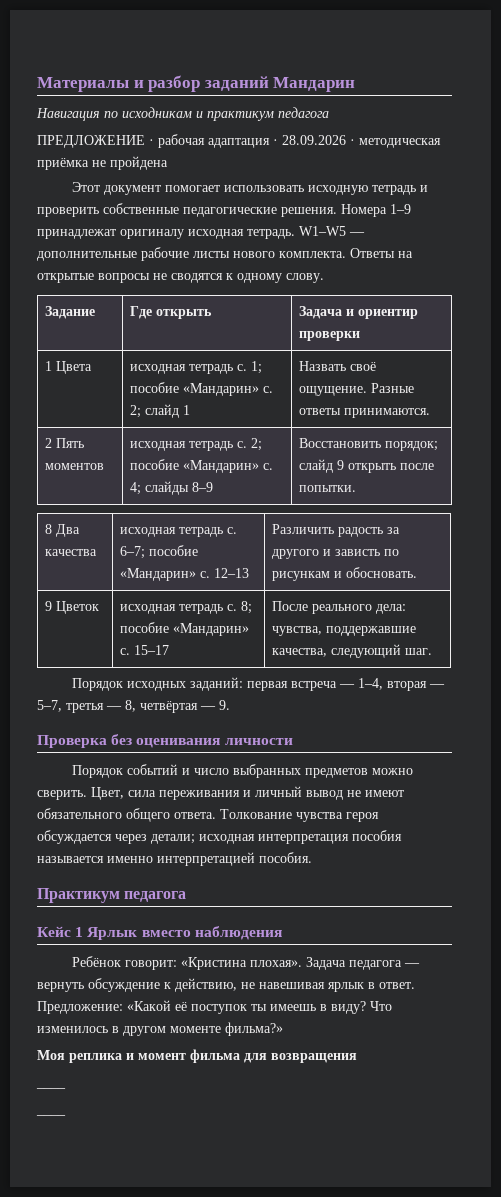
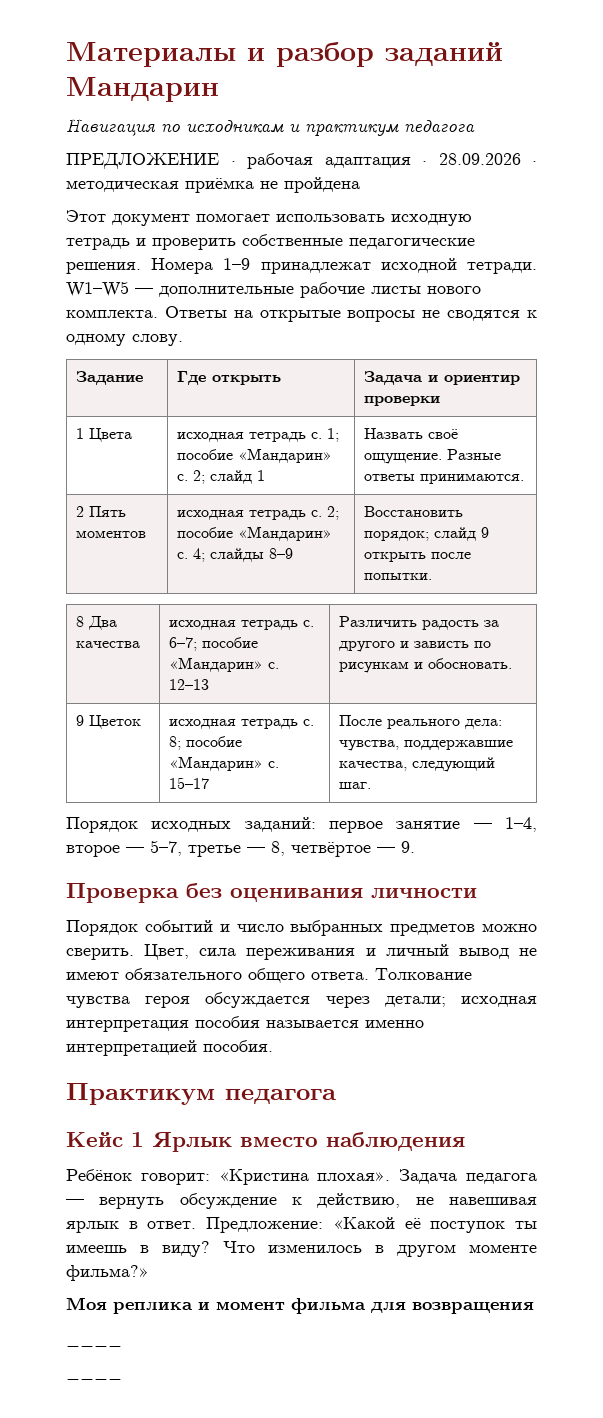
[120,229,295,239] оригиналу исходная тетрадь. -> [380,258,537,274] исходной тетради.
[247,681,338,691] первая встреча -> [329,821,461,833] первое занятие
[387,681,428,691] вторая -> [66,845,120,857] второе
[66,703,104,713] третья -> [188,845,241,857] третье
[140,701,198,713] четвёртая -> [291,842,371,857] четвёртое

